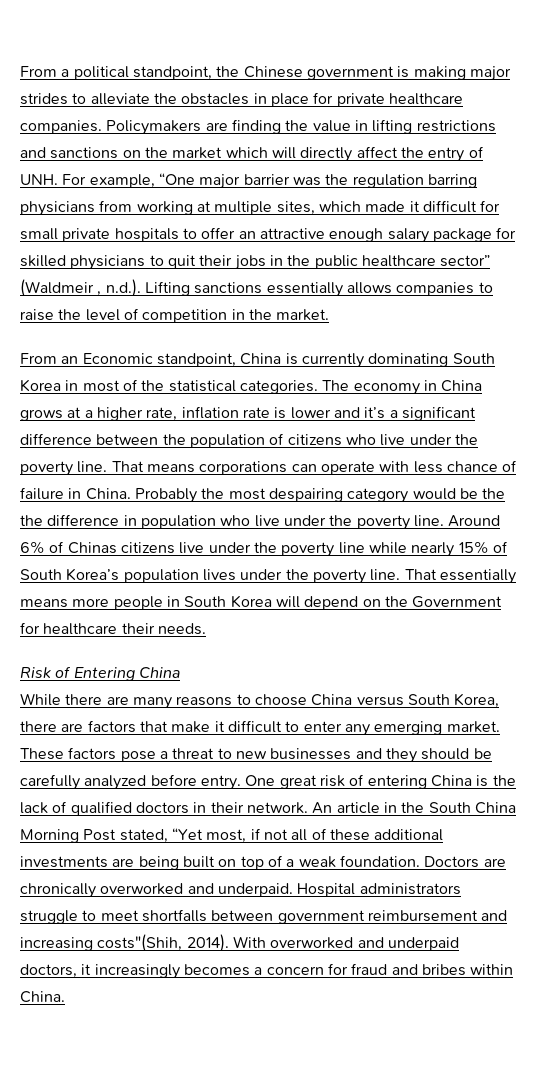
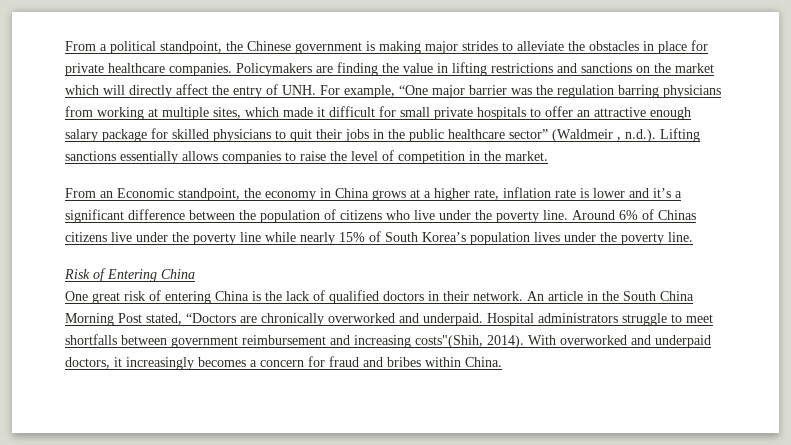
[240,353,495,368] [20,379,350,394] China is currently dominating South Korea in most of the statistical categories. The -> [244,188,261,198] the
[111,460,518,475] [20,487,506,503] [20,514,444,530] That means corporations can operate with less chance of failure in China. Probably the most despairing category would be the the difference in population who live under the poverty line. -> (568, 215) none
[404,569,516,584] [20,595,503,610] [20,622,206,635] [20,666,180,681] [20,693,500,709] [20,720,500,736] [20,747,492,763] [20,774,241,790] That essentially means more people in South Korea will depend on the Government for healthcare their needs. // Risk of Entering China // While there are many reasons to choose China versus South Korea, there are factors that make it difficult to enter any emerging market. These factors pose a threat to new businesses and they should be carefully analyzed before entry. -> [64,268,195,282] // Risk of Entering China //
[171,828,444,843] [20,855,480,870] “Yet most, if not all of these additional investments are being built on top of a weak foundation. Doctors -> [186,313,236,323] “Doctors

